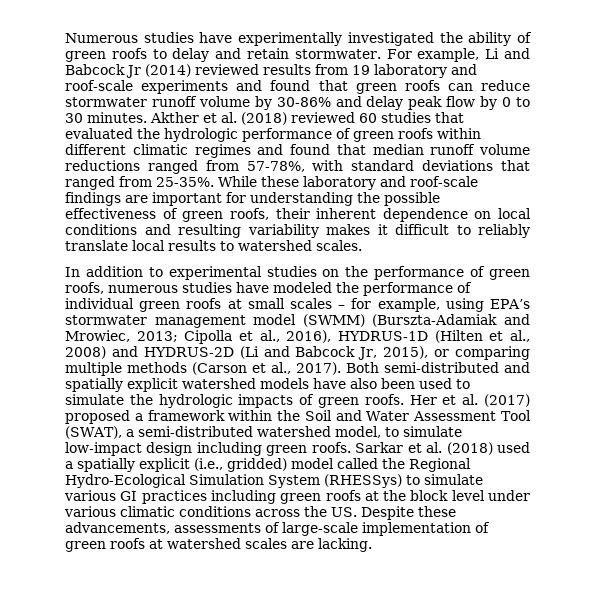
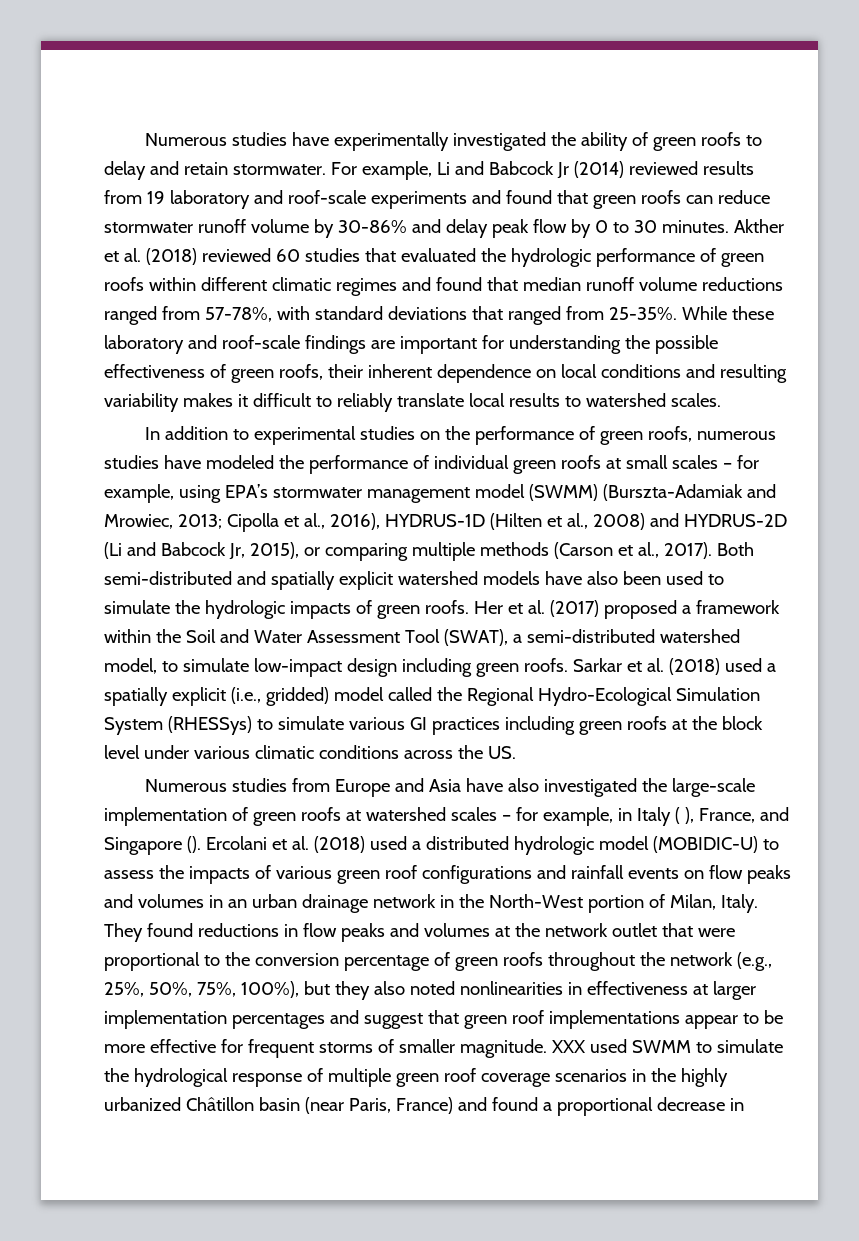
[361,506,456,520] [65,522,280,534] Despite these advancements, assessments of -> [144,778,667,797] // Numerous studies from Europe and Asia have also investigated the
[291,538,372,552] are lacking. -> [501,807,789,826] [104,836,779,855] [104,865,791,884] [104,894,758,913] [104,923,735,942] [104,952,772,971] [104,981,756,1000] [104,1010,783,1029] [104,1039,783,1058] [104,1068,728,1087] [104,1097,744,1116] – for example, in Italy ( ), France, and Singapore (). Ercolani et al. (2018) used a distributed hydrologic model (MOBIDIC-U) to assess the impacts of various green roof configurations and rainfall events on flow peaks and volumes in an urban drainage network in the North-West portion of Milan, Italy. They found reductions in flow peaks and volumes at the network outlet that were proportional to the conversion percentage of green roofs throughout the network (e.g., 25%, 50%, 75%, 100%), but they also noted nonlinearities in effectiveness at larger implementation percentages and suggest that green roof implementations appear to be more effective for frequent storms of smaller magnitude. XXX used SWMM to simulate the hydrological response of multiple green roof coverage scenarios in the highly urbanized Châtillon basin (near Paris, France) and found a proportional decrease in

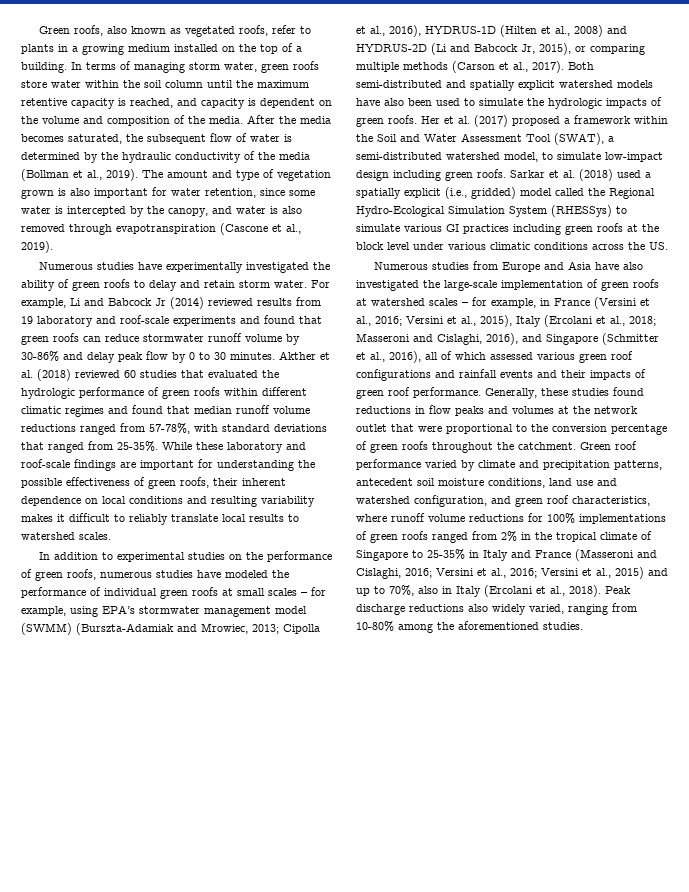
(144, 139) none -> [39,25,312,37] [21,43,302,55] [21,61,319,73] [21,80,309,88] [21,98,332,109] [21,115,331,126] [21,133,292,144] [21,151,310,163] [21,169,331,181] [21,187,315,199] [21,206,302,217] [21,223,301,235] [21,241,53,253] Green roofs, also known as vegetated roofs, refer to plants in a growing medium installed on the top of a building. In terms of managing storm water, green roofs store water within the soil column until the maximum retentive capacity is reached, and capacity is dependent on the volume and composition of the media. After the media becomes saturated, the subsequent flow of water is determined by the hydraulic conductivity of the media (Bollman et al., 2019). The amount and type of vegetation grown is also important for water retention, since some water is intercepted by the canopy, and water is also removed through evapotranspiration (Cascone et al., 2019). //
[232,164,326,175] stormwater. -> [239,280,307,288] storm water.
[636,807,789,826] [104,836,779,855] [104,865,271,884] Italy ( ), France, and Singapore (). Ercolani et al. (2018) used a distributed hydrologic model (MOBIDIC-U) to assess the impacts of -> [554,297,650,309] [356,315,656,327] [356,333,659,345] [356,351,533,363] France (Versini et al., 2016; Versini et al., 2015), Italy (Ercolani et al., 2018; Masseroni and Cislaghi, 2016), and Singapore (Schmitter et al., 2016), all of which assessed
[683,865,791,884] [104,894,758,913] [104,923,143,942] on flow peaks and volumes in an urban drainage network in the North-West portion of Milan, Italy. They -> [537,369,646,380] [356,387,609,399] and their impacts of green roof performance. Generally, these studies
[669,952,772,971] [104,981,756,1000] [104,1010,783,1029] [104,1039,783,1058] [104,1068,728,1087] [104,1097,744,1116] network (e.g., 25%, 50%, 75%, 100%), but they also noted nonlinearities in effectiveness at larger implementation percentages and suggest that green roof implementations appear to be more effective for frequent storms of smaller magnitude. XXX used SWMM to simulate the hydrological response of multiple green roof coverage scenarios in the highly urbanized Châtillon basin (near Paris, France) and found a proportional decrease in -> [518,441,637,450] [356,459,662,471] [356,478,617,488] [356,495,650,507] [356,513,666,524] [356,531,652,543] [356,549,657,561] [356,567,668,579] [356,585,631,597] [356,603,637,615] [356,621,583,633] catchment. Green roof performance varied by climate and precipitation patterns, antecedent soil moisture conditions, land use and watershed configuration, and green roof characteristics, where runoff volume reductions for 100% implementations of green roofs ranged from 2% in the tropical climate of Singapore to 25-35% in Italy and France (Masseroni and Cislaghi, 2016; Versini et al., 2016; Versini et al., 2015) and up to 70%, also in Italy (Ercolani et al., 2018). Peak discharge reductions also widely varied, ranging from 10-80% among the aforementioned studies.

